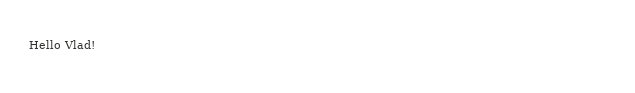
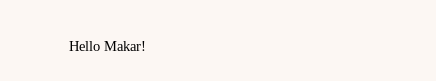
[64,40,95,49] Vlad! -> [104,41,146,51] Makar!

